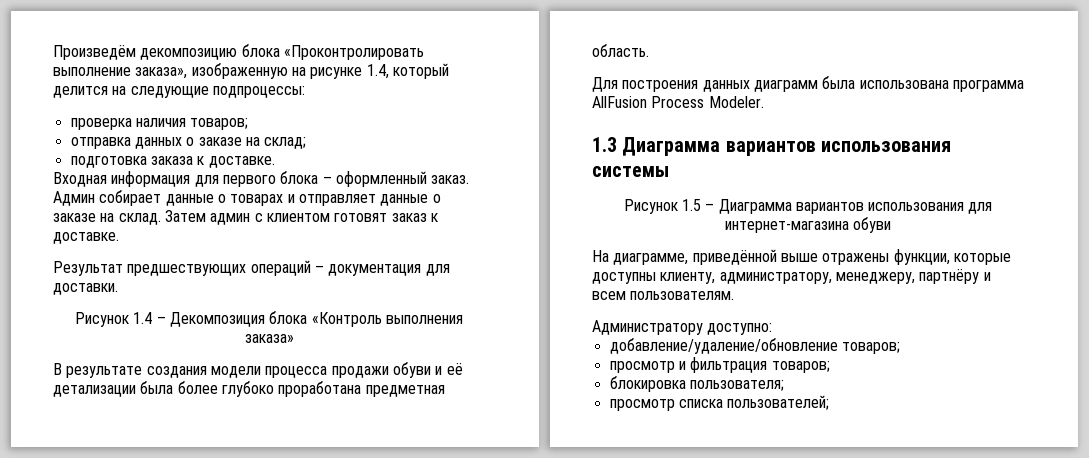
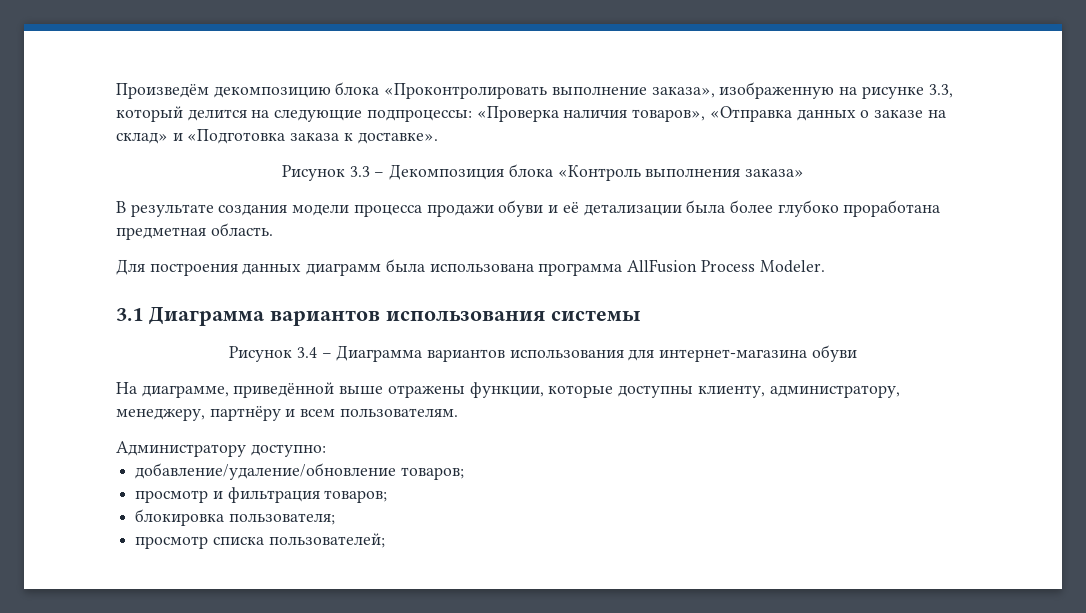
[366,64,389,79] 1.4, -> [928,84,953,98] 3.3,
[70,118,249,130] [70,137,307,149] [70,156,275,168] [53,171,470,187] [53,190,441,206] [53,210,438,225] [53,232,119,244] [53,260,450,276] [53,283,118,295] [75,312,153,327] // проверка наличия товаров; // отправка данных о заказе на склад; // подготовка заказа к доставке. // Входная информация для первого блока – оформленный заказ. Админ собирает данные о товарах и отправляет данные о заказе на склад. Затем админ с клиентом готовят заказ к доставке. // Результат предшествующих операций – документация для доставки. // Рисунок 1.4 -> [476,106,946,122] [116,129,438,144] [281,165,370,181] «Проверка наличия товаров», «Отправка данных о заказе на склад» и «Подготовка заказа к доставке». // Рисунок 3.3
[592,137,617,152] 1.3 -> [116,308,143,321] 3.1
[681,199,701,211] 1.5 -> [296,347,317,358] 3.4

